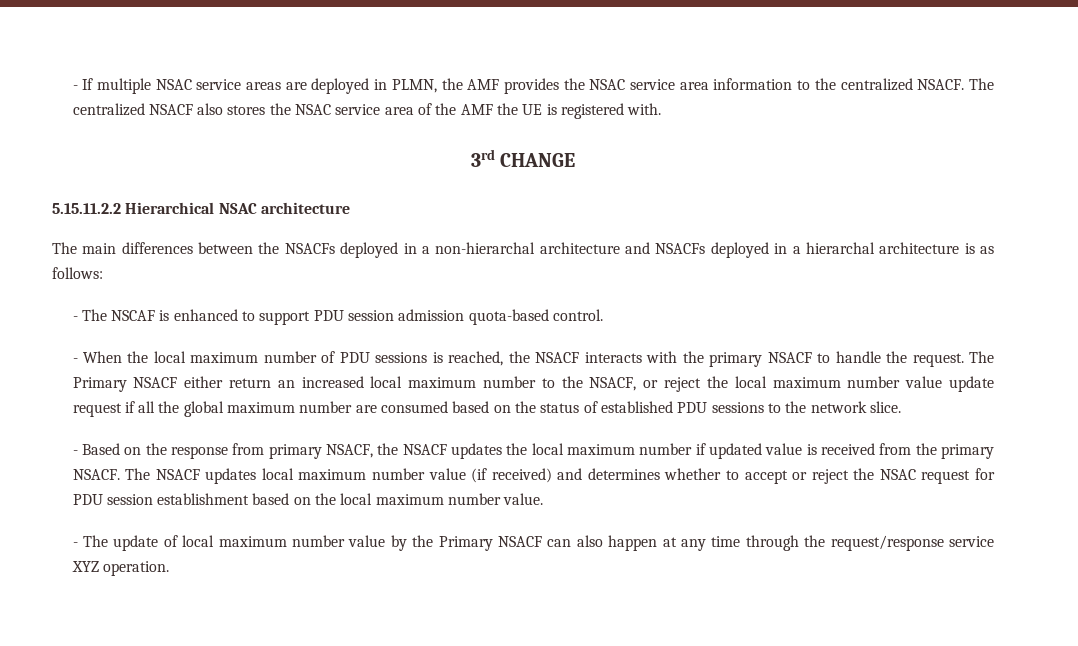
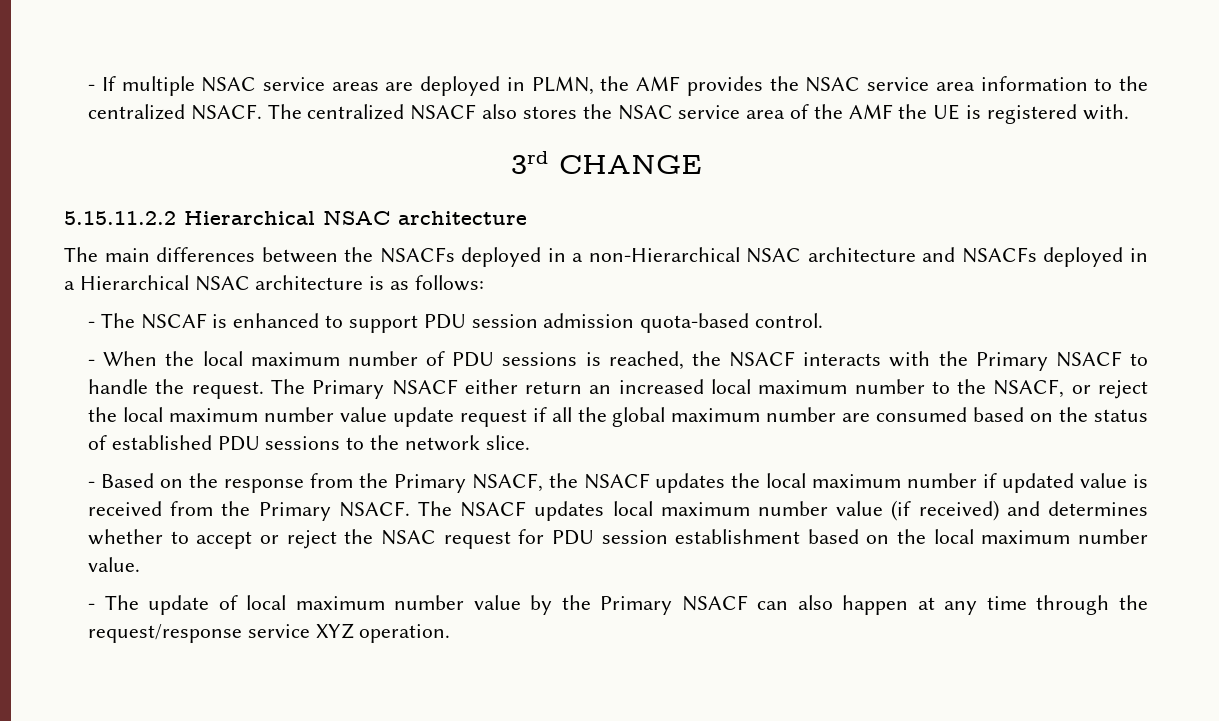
[435,242,536,254] non-hierarchal -> [588,247,802,263] non-Hierarchical NSAC
[805,242,875,254] hierarchal -> [79,275,250,291] Hierarchical NSAC
[709,352,763,367] primary -> [975,352,1048,371] Primary
[268,444,322,459] primary -> [358,473,466,493] the Primary
[940,444,994,459] primary -> [258,502,331,521] Primary

